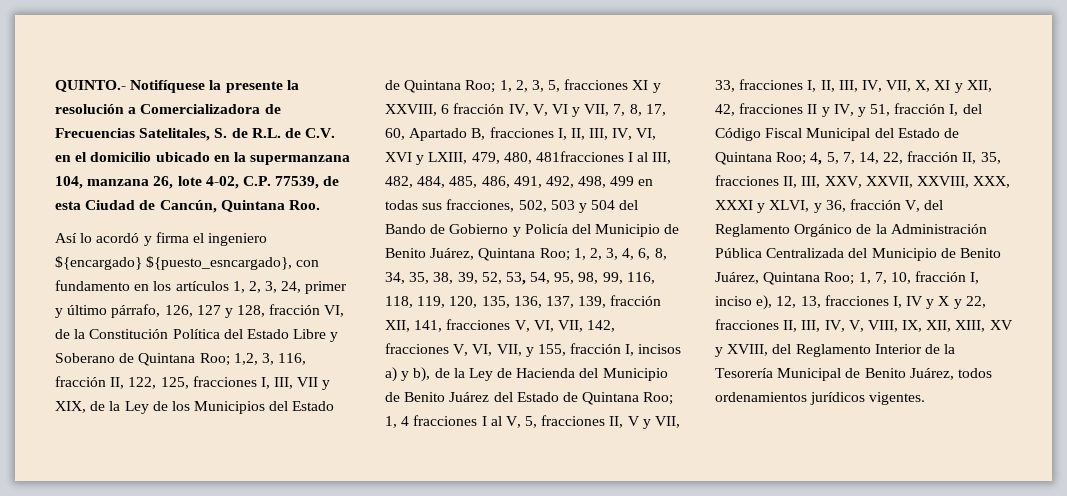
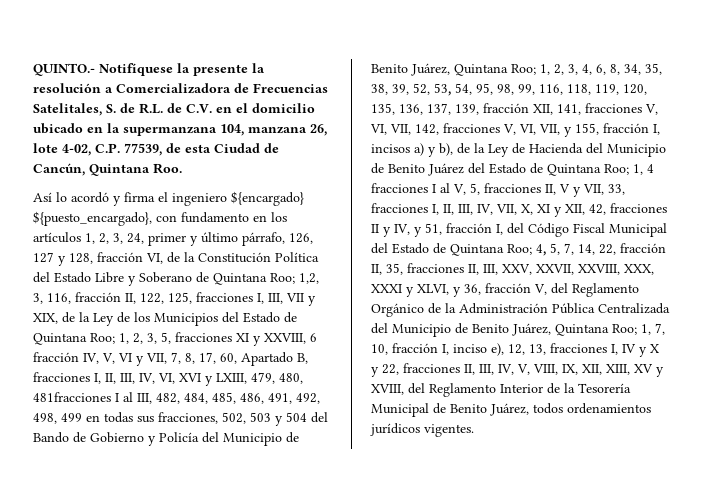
[146,256,293,270] ${puesto_esncargado}, -> [33,211,152,226] ${puesto_encargado},

